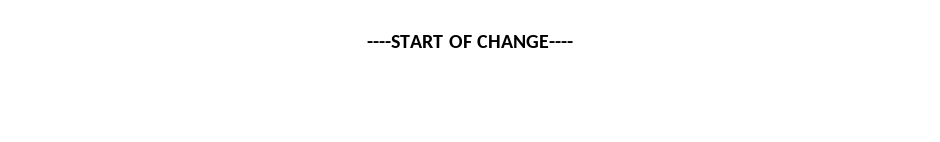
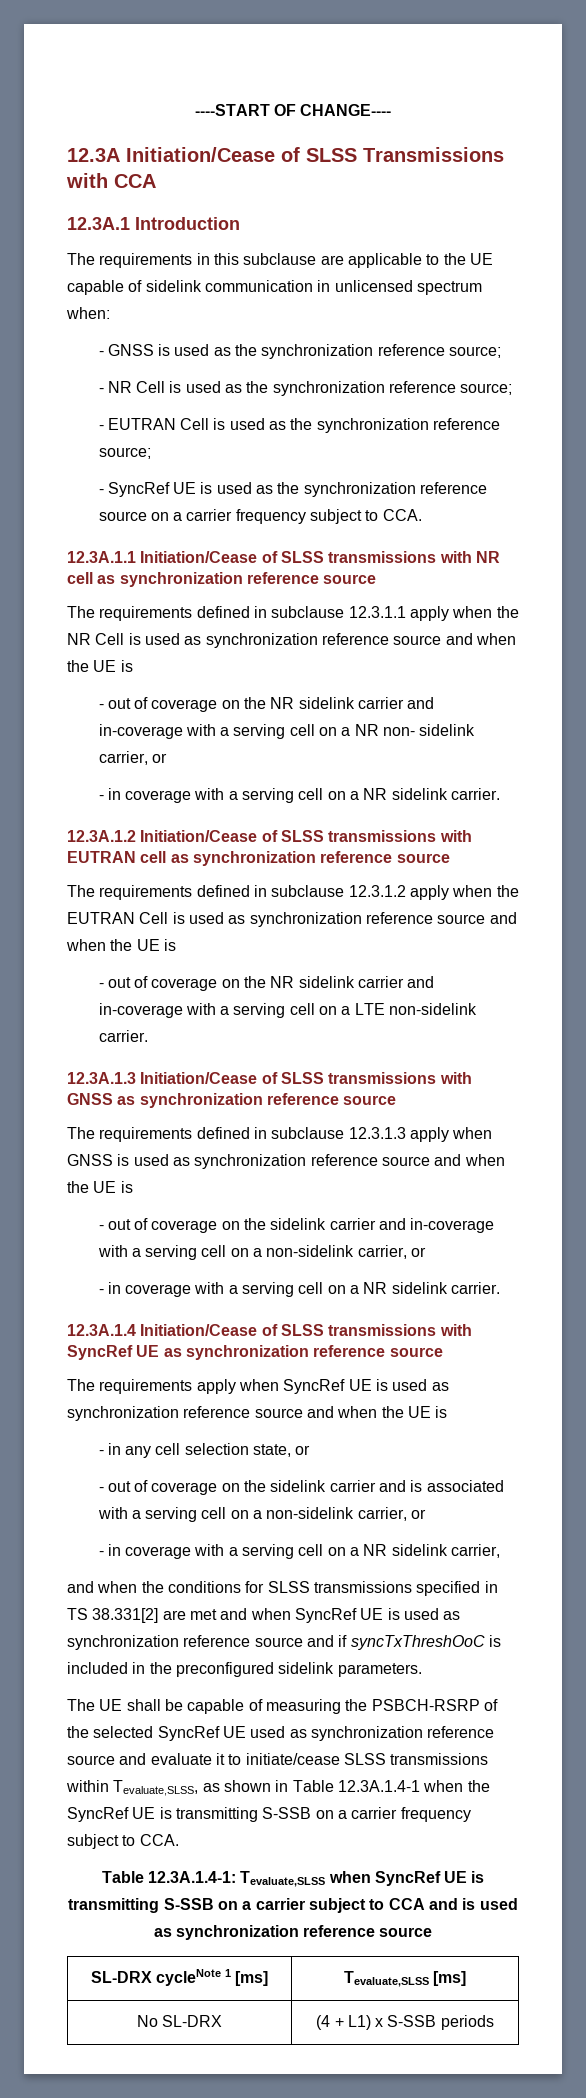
(573, 41) none -> [67,147,504,162] [66,173,156,188] [67,217,240,230] [67,253,493,268] [67,280,482,295] [66,307,110,319] [98,344,502,359] [98,381,513,396] [98,418,501,433] [98,447,151,459] [98,482,488,497] [98,509,422,524] [67,551,500,563] [67,572,377,587] [67,606,519,621] [67,633,516,648] [67,660,133,672] [98,697,435,712] [98,724,476,739] [98,751,167,765] [98,788,501,803] [67,830,472,842] [67,851,450,866] [67,885,519,900] [67,912,517,927] [66,939,176,951] [98,976,435,991] [98,1003,478,1018] [98,1030,148,1042] [67,1072,472,1084] [67,1093,397,1108] [67,1127,493,1142] [67,1154,505,1169] [67,1181,133,1193] [98,1218,495,1233] [97,1245,427,1260] [98,1282,501,1297] [67,1324,472,1336] [67,1345,443,1360] [67,1379,449,1394] [67,1406,448,1421] [98,1443,311,1458] [98,1480,504,1495] [97,1507,427,1522] [98,1544,501,1559] [67,1581,498,1596] [67,1608,461,1623] [67,1635,501,1650] [67,1662,422,1677] [67,1699,498,1714] [67,1726,495,1741] [67,1753,489,1765] [66,1780,490,1796] [67,1807,471,1822] [67,1834,179,1849] [101,1871,485,1887] [68,1898,518,1913] [153,1925,433,1940] [90,1969,269,1986] [343,1971,467,1987] [136,2015,223,2027] [316,2015,494,2030] // 12.3A Initiation/Cease of SLSS Transmissions with CCA // 12.3A.1 Introduction // The requirements in this subclause are applicable to the UE capable of sidelink communication in unlicensed spectrum when: // - GNSS is used as the synchronization reference source; // - NR Cell is used as the synchronization reference source; // - EUTRAN Cell is used as the synchronization reference source; // - SyncRef UE is used as the synchronization reference source on a carrier frequency subject to CCA. // 12.3A.1.1 Initiation/Cease of SLSS transmissions with NR cell as synchronization reference source // The requirements defined in subclause 12.3.1.1 apply when the NR Cell is used as synchronization reference source and when the UE is // - out of coverage on the NR sidelink carrier and in-coverage with a serving cell on a NR non- sidelink carrier, or // - in coverage with a serving cell on a NR sidelink carrier. // 12.3A.1.2 Initiation/Cease of SLSS transmissions with EUTRAN cell as synchronization reference source // The requirements defined in subclause 12.3.1.2 apply when the EUTRAN Cell is used as synchronization reference source and when the UE is // - out of coverage on the NR sidelink carrier and in-coverage with a serving cell on a LTE non-sidelink carrier. // 12.3A.1.3 Initiation/Cease of SLSS transmissions with GNSS as synchronization reference source // The requirements defined in subclause 12.3.1.3 apply when GNSS is used as synchronization reference source and when the UE is // - out of coverage on the sidelink carrier and in-coverage with a serving cell on a non-sidelink carrier, or // - in coverage with a serving cell on a NR sidelink carrier. // 12.3A.1.4 Initiation/Cease of SLSS transmissions with SyncRef UE as synchronization reference source // The requirements apply when SyncRef UE is used as synchronization reference source and when the UE is // - in any cell selection state, or // - out of coverage on the sidelink carrier and is associated with a serving cell on a non-sidelink carrier, or // - in coverage with a serving cell on a NR sidelink carrier, // and when the conditions for SLSS transmissions specified in TS 38.331[2] are met and when SyncRef UE is used as synchronization reference source and if syncTxThreshOoC is included in the preconfigured sidelink parameters. // The UE shall be capable of measuring the PSBCH-RSRP of the selected SyncRef UE used as synchronization reference source and evaluate it to initiate/cease SLSS transmissions within Tevaluate,SLSS, as shown in Table 12.3A.1.4-1 when the SyncRef UE is transmitting S-SSB on a carrier frequency subject to CCA. // Table 12.3A.1.4-1: Tevaluate,SLSS when SyncRef UE is transmitting S-SSB on a carrier subject to CCA and is used as synchronization reference source // SL-DRX cycleNote 1 [ms] | Tevaluate,SLSS [ms] // No SL-DRX | (4 + L1) x S-SSB periods

